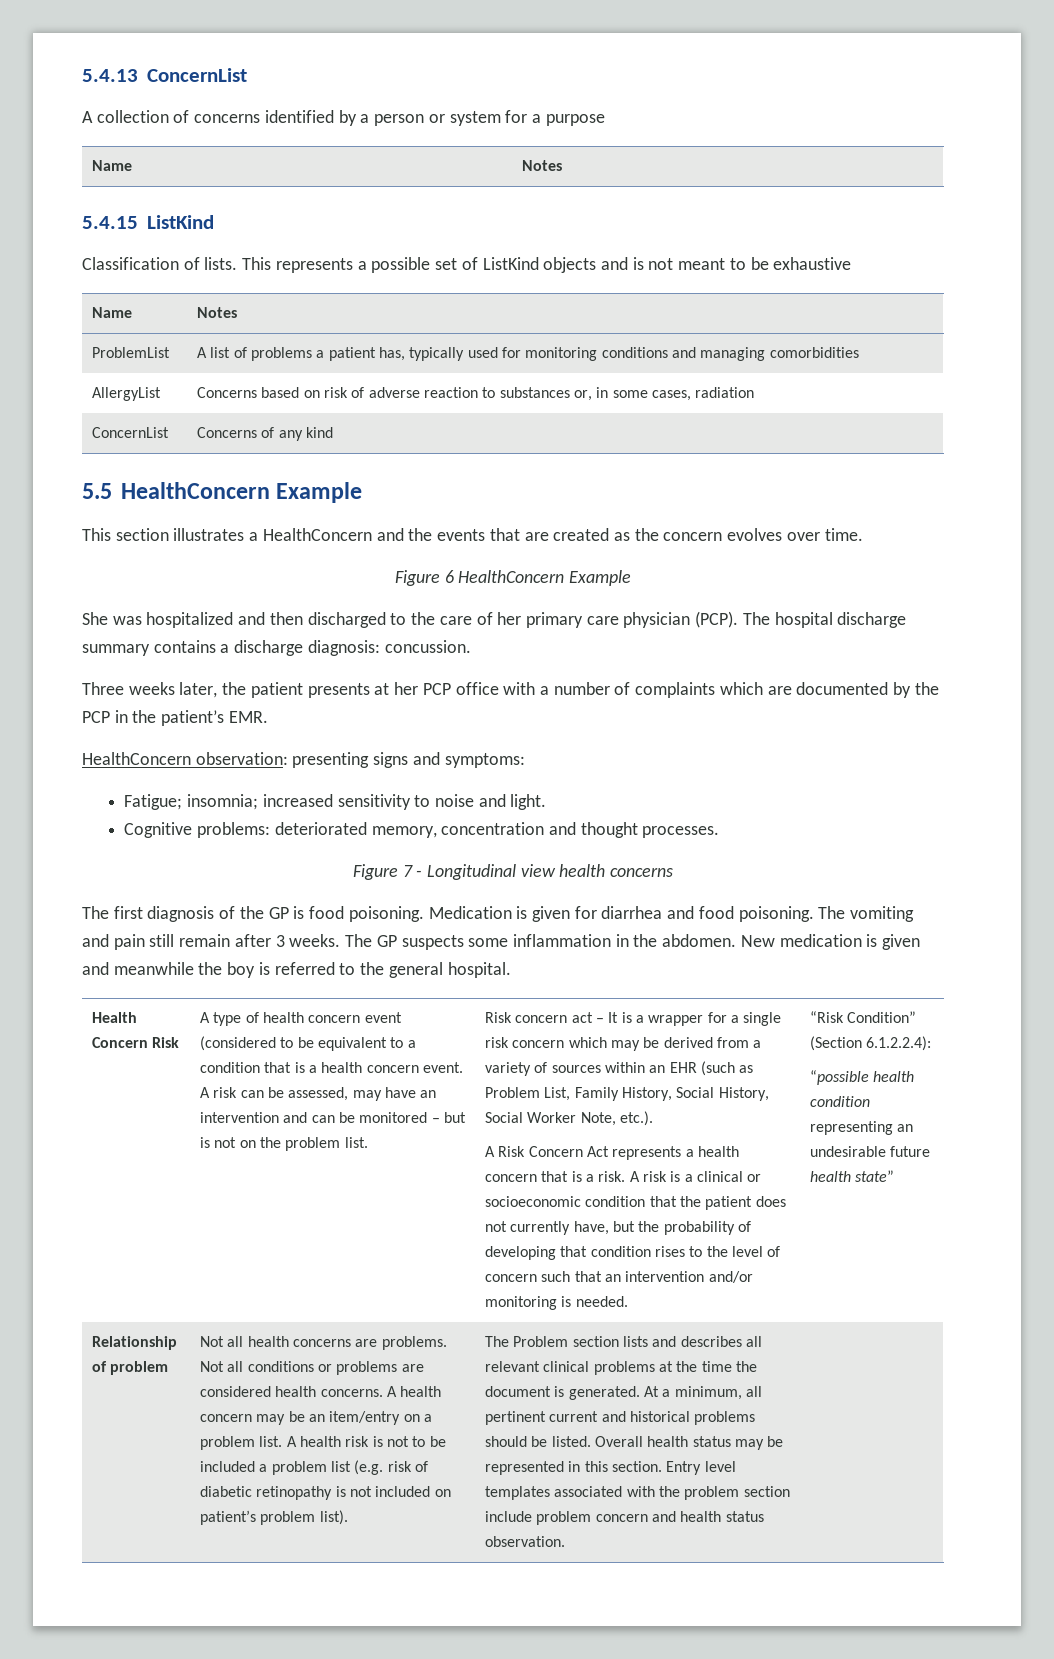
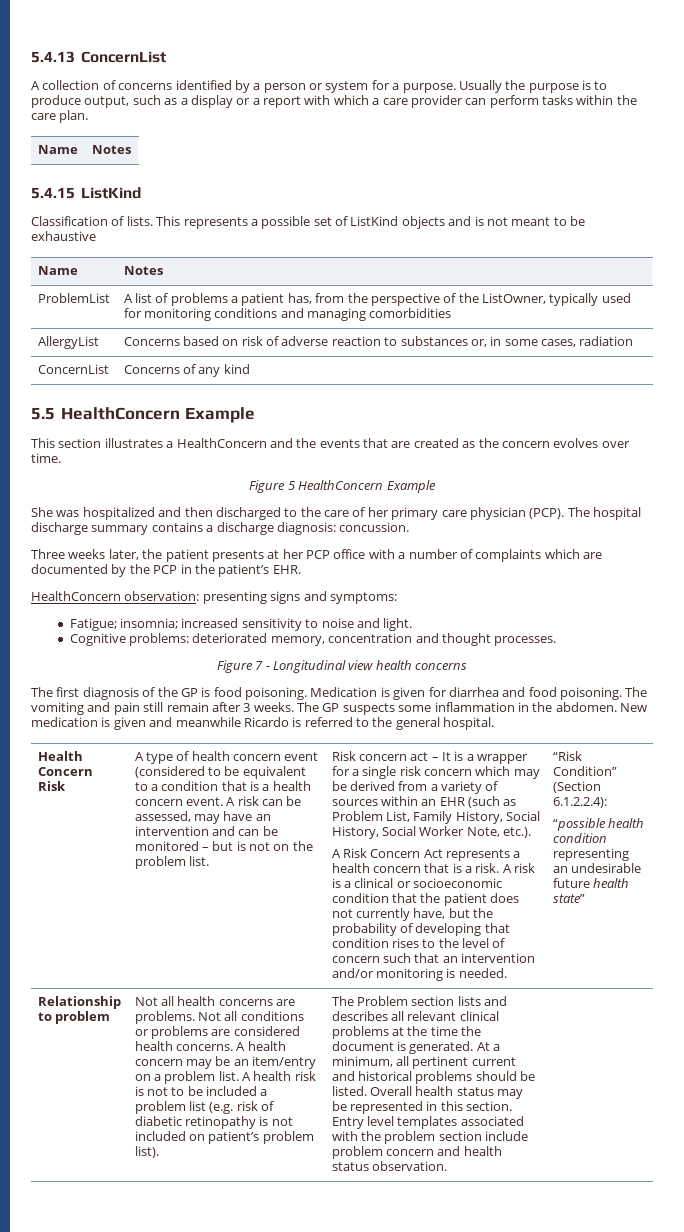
[545,114,605,126] purpose -> [402,80,608,93] [31,95,637,108] [31,110,89,123] purpose. Usually the purpose is to produce output, such as a display or a report with which a care provider can perform tasks within the care plan.
(406, 354) none -> [315,293,547,306] from the perspective of the ListOwner,
[444,570,454,583] 6 -> [287,481,295,490] 5
[228,711,268,723] EMR. -> [272,565,301,574] EHR.
[198,962,256,978] the boy -> [243,717,289,727] Ricardo
[92,1361,108,1372] of -> [37,1012,52,1021] to

